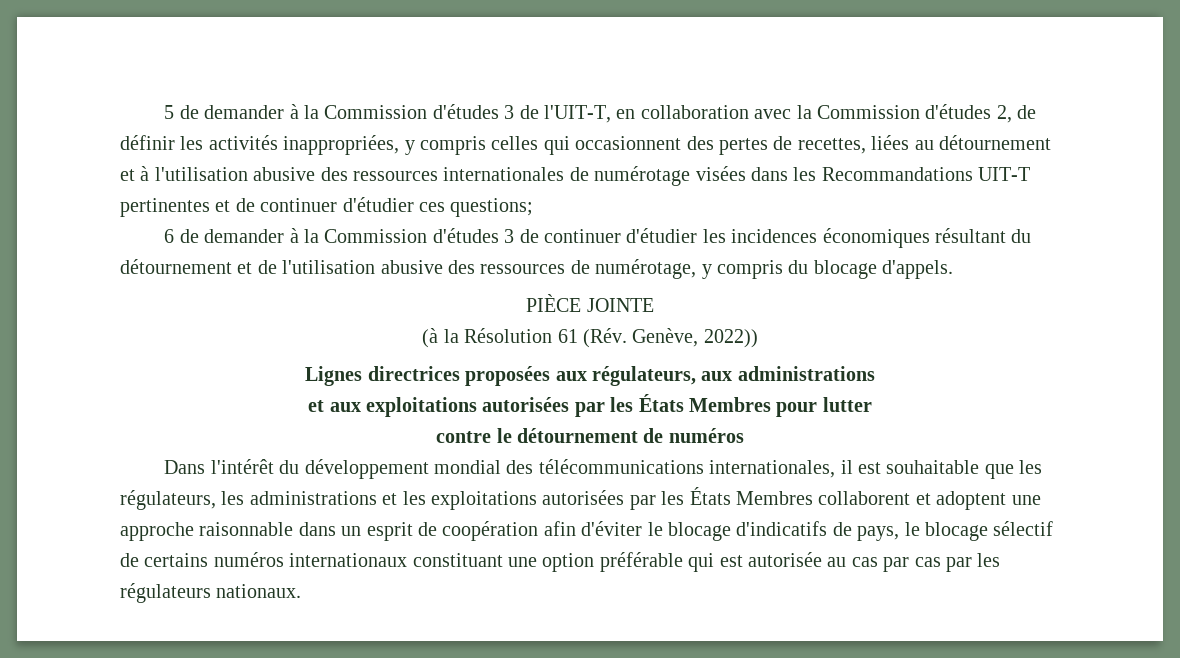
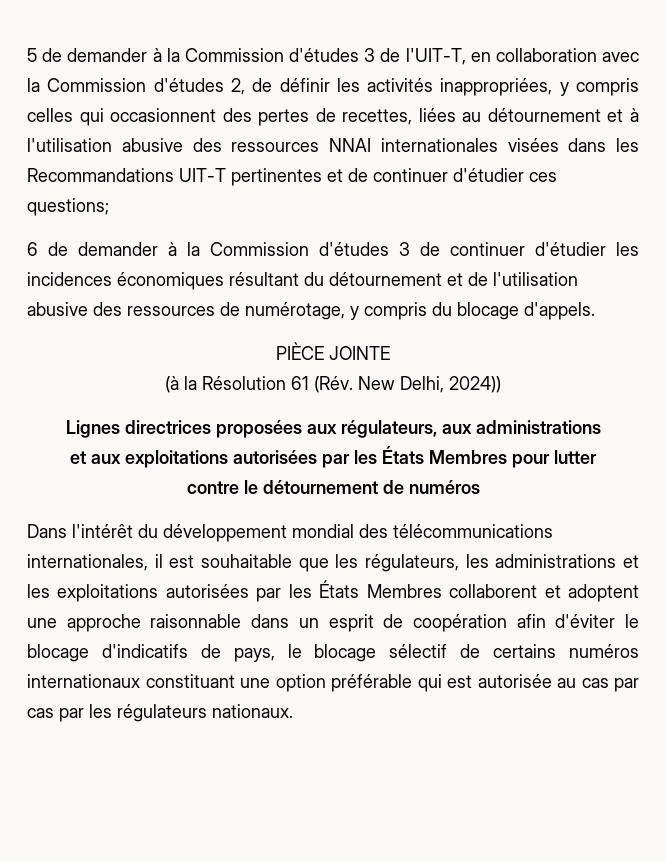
[443,166,691,186] internationales de numérotage -> [329,138,498,152] NNAI internationales
[632,328,758,348] Genève, 2022)) -> [358,376,501,393] New Delhi, 2024))

